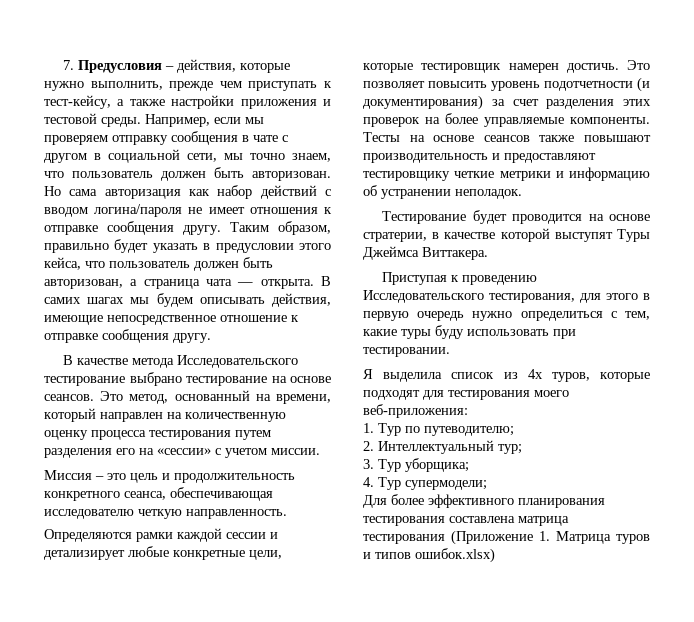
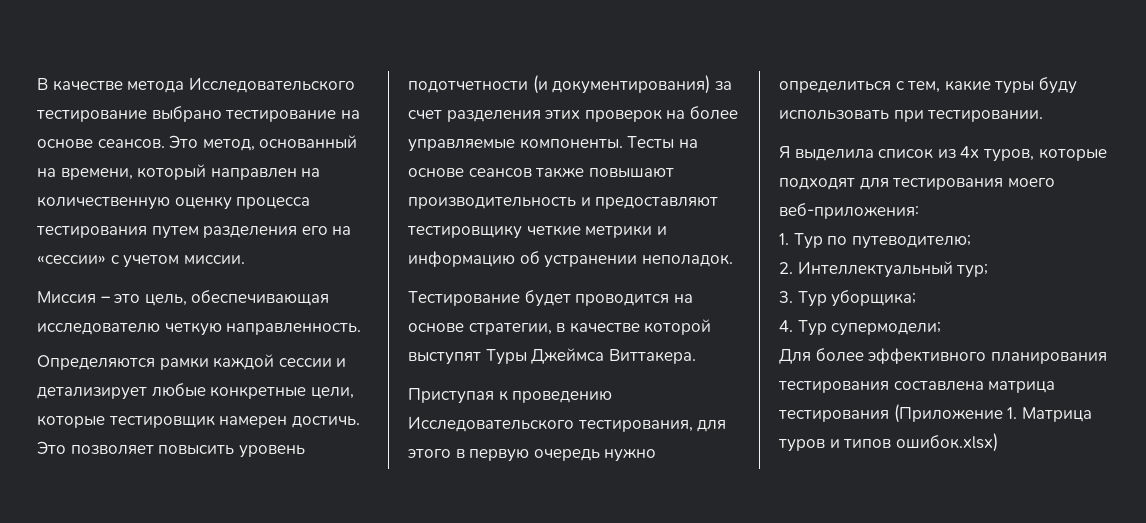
[63,59,291,73] [44,81,332,91] [44,95,331,109] [44,113,264,127] [44,131,288,145] [44,149,331,163] [44,167,331,181] [44,185,331,199] [44,204,332,217] [44,221,331,235] [44,239,331,253] [44,257,273,271] [44,276,331,289] [44,293,331,307] [44,315,299,325] [44,329,211,343] 7. Предусловия – действия, которые нужно выполнить, прежде чем приступать к тест-кейсу, а также настройки приложения и тестовой среды. Например, если мы проверяем отправку сообщения в чате с другом в социальной сети, мы точно знаем, что пользователь должен быть авторизован. Но сама авторизация как набор действий с вводом логина/пароля не имеет отношения к отправке сообщения другу. Таким образом, правильно будет указать в предусловии этого кейса, что пользователь должен быть авторизован, а страница чата — открыта. В самих шагах мы будем описывать действия, имеющие непосредственное отношение к отправке сообщения другу. // -> (37, 84) none
[130,473,295,483] [44,491,166,501] цель и продолжительность конкретного сеанса, -> [144,294,187,306] цель,
[363,232,427,242] стратерии, -> [468,323,552,335] стратегии,

